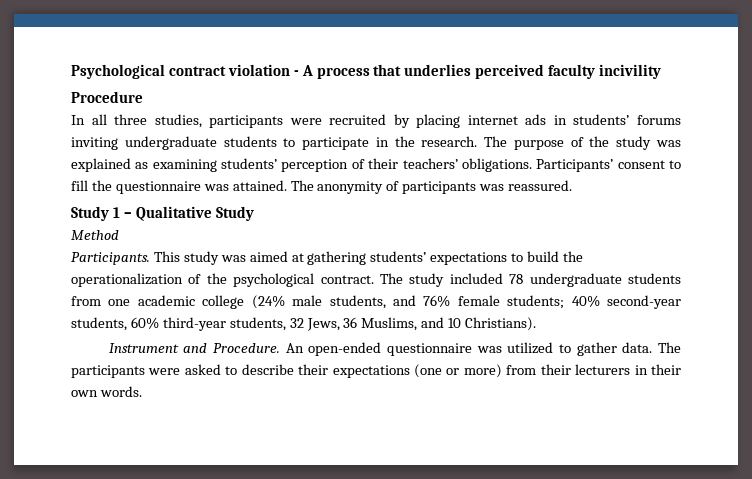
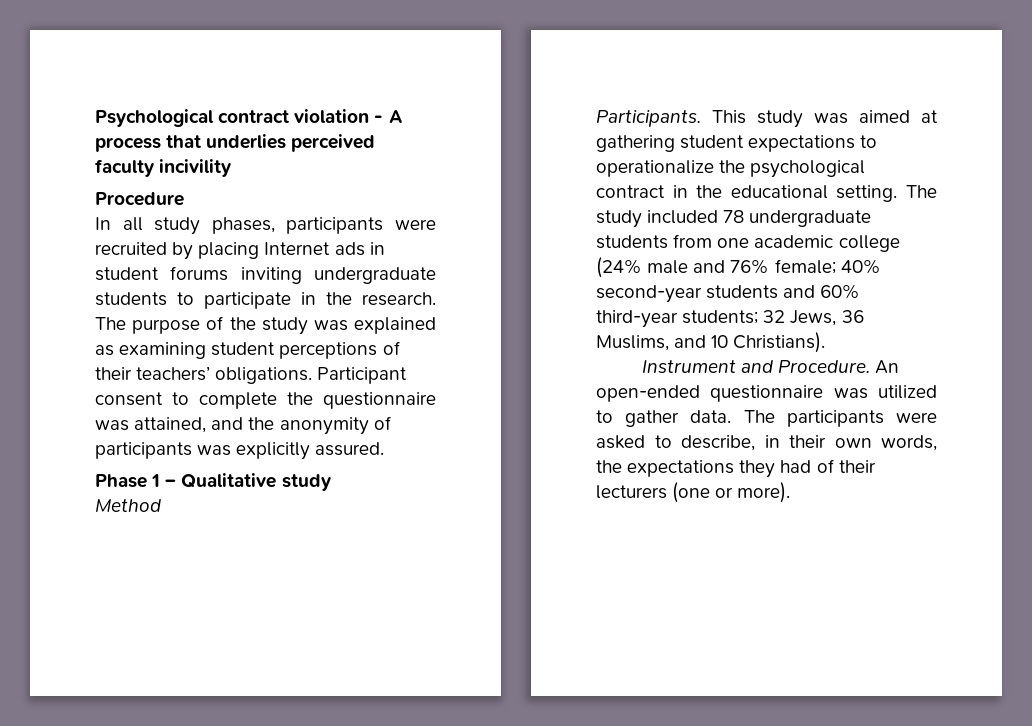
[114,114,202,128] three studies, -> [154,217,275,235] study phases,
[467,115,518,125] internet -> [264,242,331,255] Internet
[573,114,630,125] students’ -> [95,267,159,281] student
[221,158,349,172] students’ perception -> [211,342,378,359] student perceptions
[536,159,614,172] Participants’ -> [317,367,408,384] Participant
[71,180,88,191] fill -> [199,392,277,409] complete
[232,180,314,191] attained. The -> [134,417,275,433] attained, and the
[508,180,573,191] [71,206,109,221] reassured. // Study -> [236,442,385,460] [95,474,147,488] explicitly assured. // Phase
[215,206,254,221] Study -> [281,474,331,491] study
[370,251,427,262] students’ -> [680,135,745,149] student
[527,251,584,262] [71,273,374,287] build the operationalization of the psychological contract. -> [596,160,866,178] [596,185,898,202] operationalize the psychological contract in the educational setting.
[329,295,386,309] students, -> (689, 267) none
[457,295,682,309] [71,317,127,331] female students; 40% second-year students, -> [774,259,881,274] [596,285,816,303] female; 40% second-year students and
[229,317,286,331] students, -> [682,310,759,324] students;
[241,364,682,378] [71,386,142,397] describe their expectations (one or more) from their lecturers in their own words. -> [681,435,937,451] [596,459,876,478] [596,482,791,503] describe, in their own words, the expectations they had of their lecturers (one or more).

